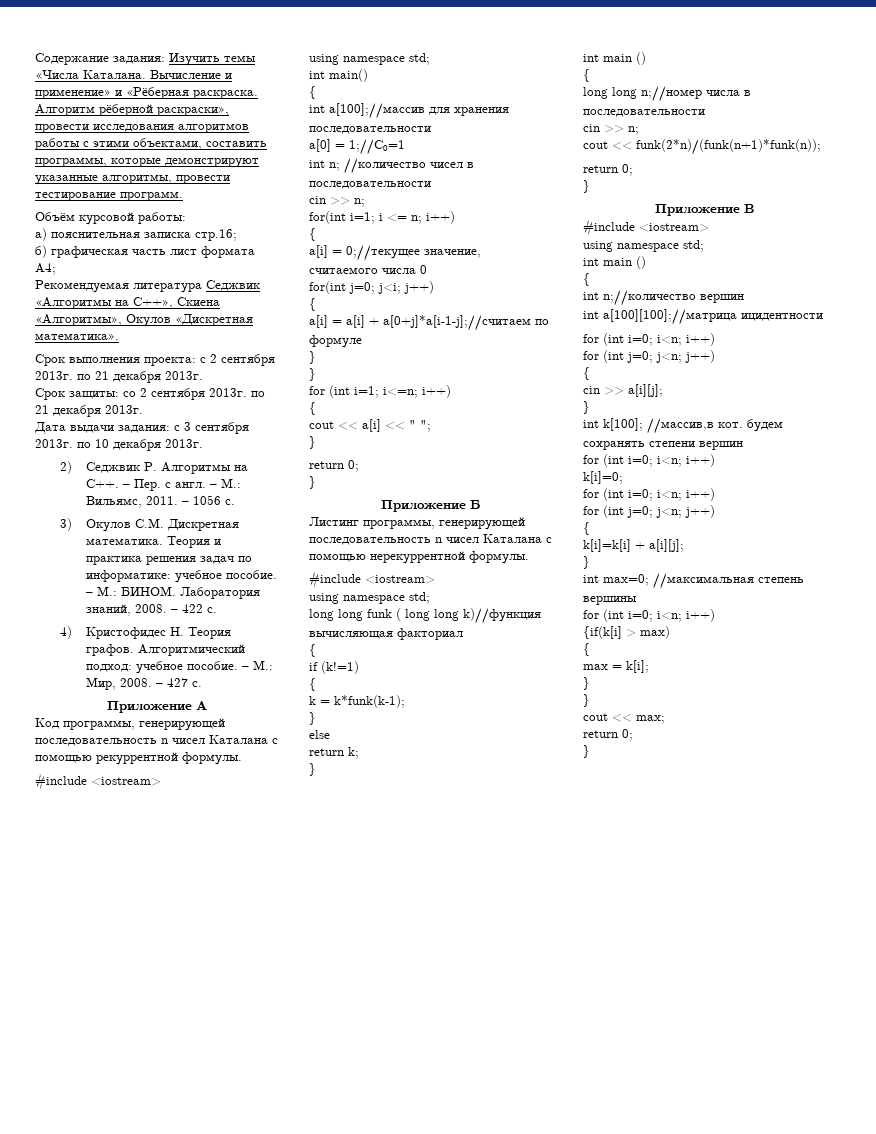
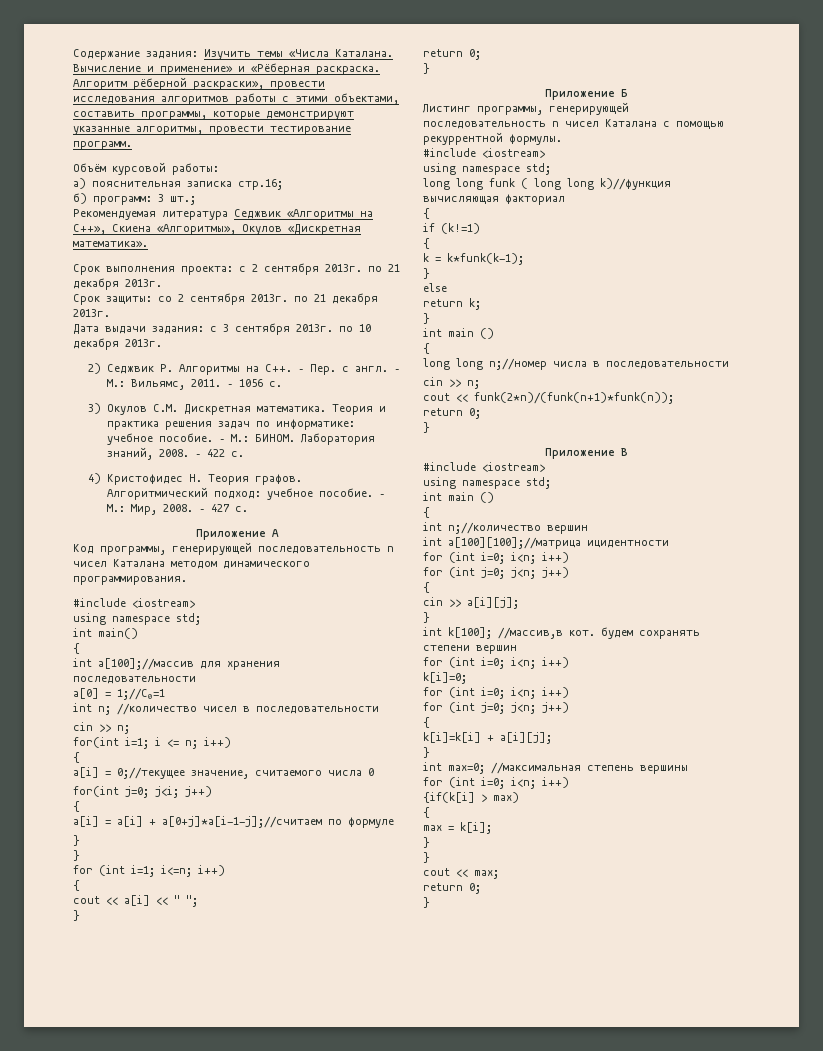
[51,246,255,258] [35,263,56,275] графическая часть лист формата А4; -> [93,194,196,205] программ: 3 шт.;
[272,738,278,744] [35,752,242,765] с помощью рекуррентной формулы. -> [171,561,310,569] [73,576,187,585] методом динамического программирования.
[370,551,465,564] нерекуррентной -> [423,132,503,145] рекуррентной

